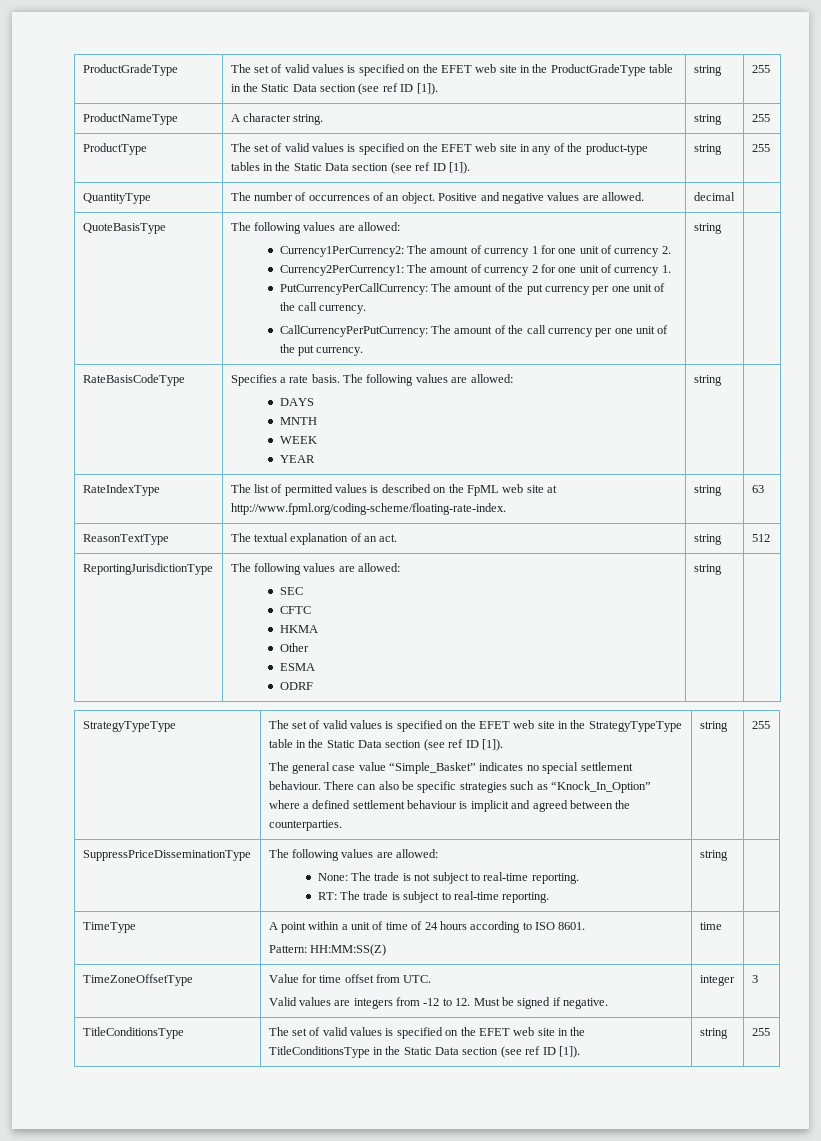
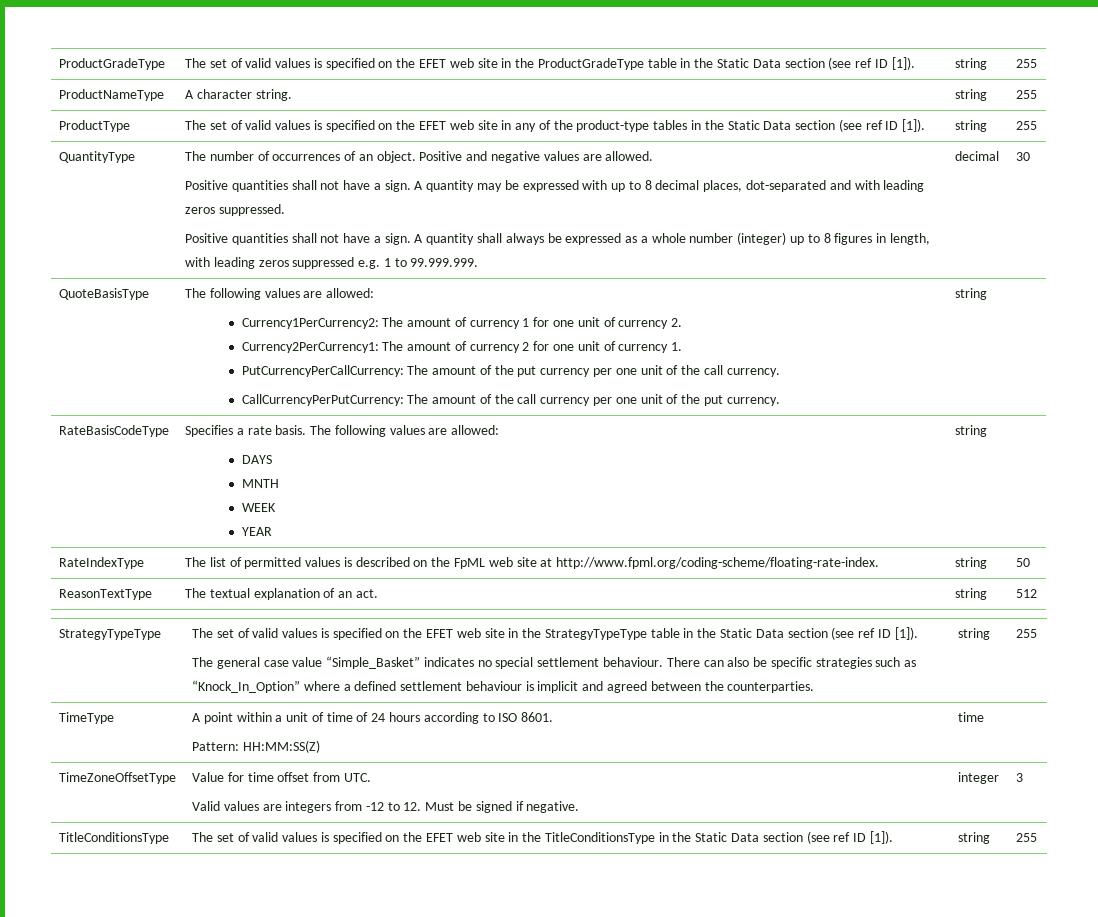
(645, 196) none -> [184,180,925,192] [184,204,285,216] [184,232,930,245] [184,257,479,269] // Positive quantities shall not have a sign. A quantity may be expressed with up to 8 decimal places, dot-separated and with leading zeros suppressed. // Positive quantities shall not have a sign. A quantity shall always be expressed as a whole number (integer) up to 8 figures in length, with leading zeros suppressed e.g. 1 to 99.999.999.
(735, 196) none -> [1015,152,1030,161] 30
[751,485,764,493] 63 -> [1015,558,1030,567] 50
[82,563,213,575] [230,563,401,575] [279,587,303,595] [279,606,311,614] [279,625,318,633] [279,643,309,652] [279,663,315,671] [279,682,313,690] [693,564,722,575] // ReportingJurisdictionType | The following values are allowed: // SEC // CFTC // HKMA // Other // ESMA // ODRF | string | -> (1037, 593) none
[82,850,251,861] [268,849,439,861] [317,872,579,884] [317,891,550,903] [699,850,728,861] // SuppressPriceDisseminationType | The following values are allowed: // None: The trade is not subject to real-time reporting. // RT: The trade is subject to real-time reporting. | string | -> (1037, 633) none

